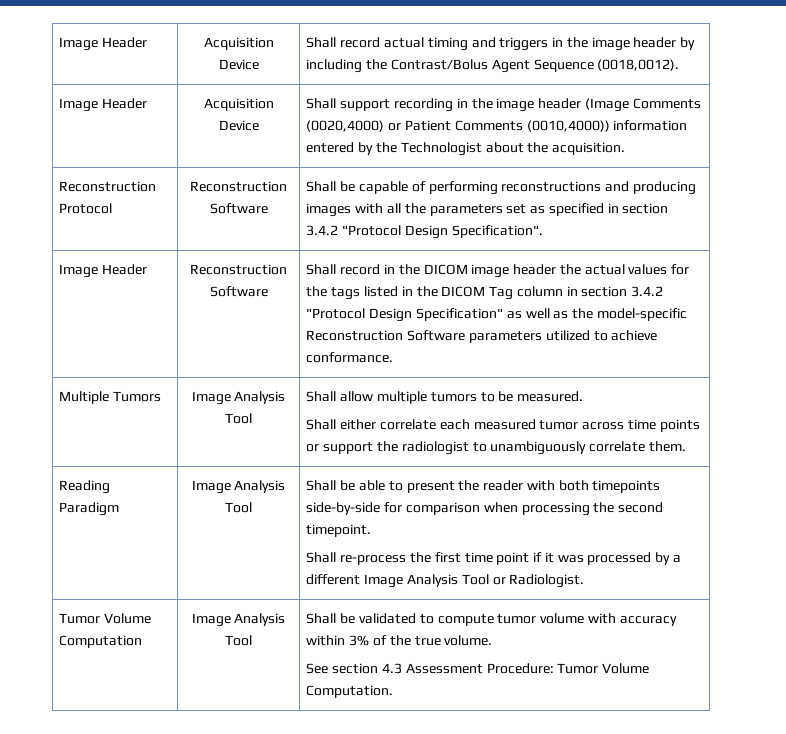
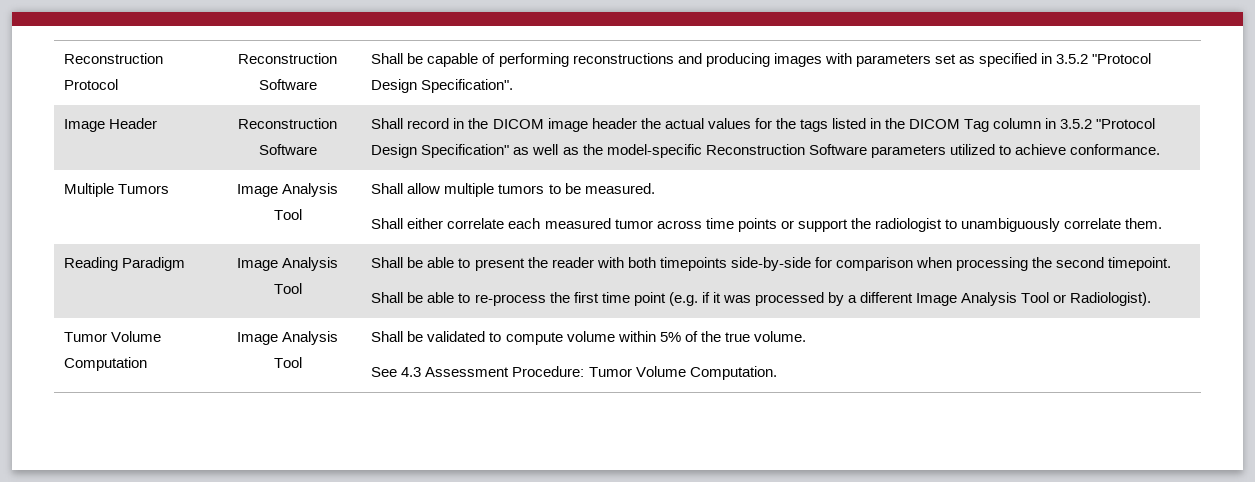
[59,37,148,51] [203,37,274,50] [218,59,259,70] [306,37,696,51] [306,59,680,73] [59,98,148,112] [203,98,274,111] [218,120,259,131] [306,98,701,112] [306,120,688,132] [306,142,626,156] Image Header | Acquisition Device | Shall record actual timing and triggers in the image header by including the Contrast/Bolus Agent Sequence (0018,0012). // Image Header | Acquisition Device | Shall support recording in the image header (Image Comments (0020,4000) or Patient Comments (0010,4000)) information entered by the Technologist about the acquisition. // -> (64, 58) none
[386,203,426,214] all the -> (852, 58) none
[622,203,669,214] [306,225,339,236] section 3.4.2 -> [1056,54,1089,64] 3.5.2
[581,286,664,297] section 3.4.2 -> [1060,119,1093,129] 3.5.2
(337, 557) none -> [407,292,471,303] be able to
(530, 558) none -> [668,292,698,306] (e.g.
[509,574,585,588] Radiologist. -> [1070,292,1152,306] Radiologist).
[497,613,677,626] [306,635,370,646] tumor volume with accuracy within 3% -> [566,331,681,342] volume within 5%
[332,663,379,674] section -> (398, 372) none

